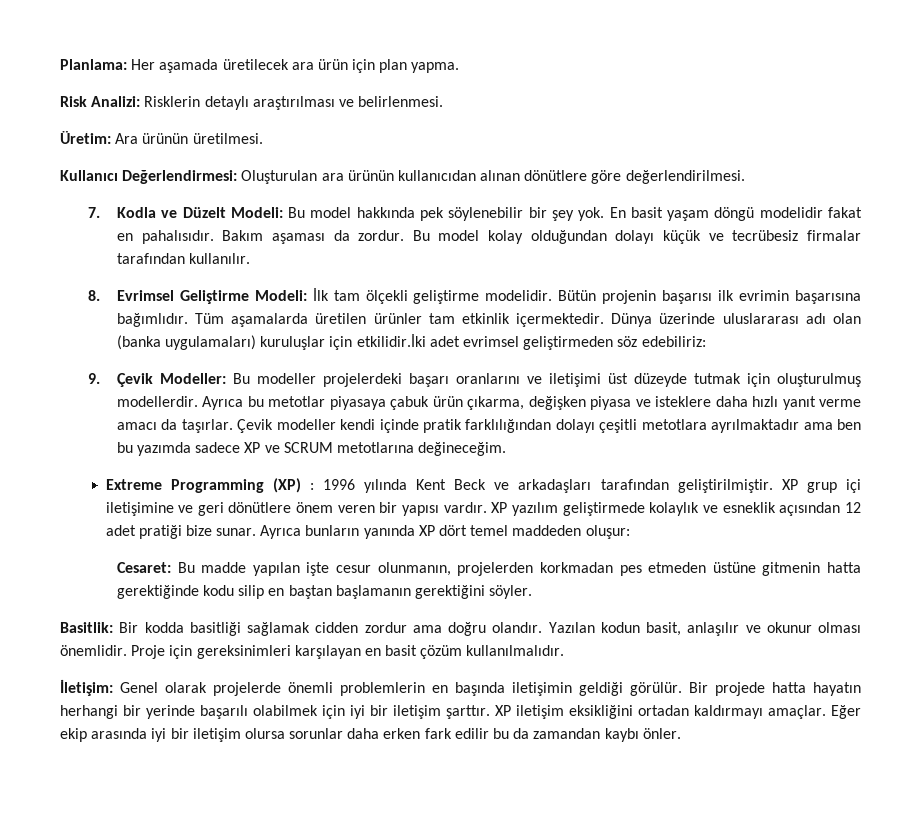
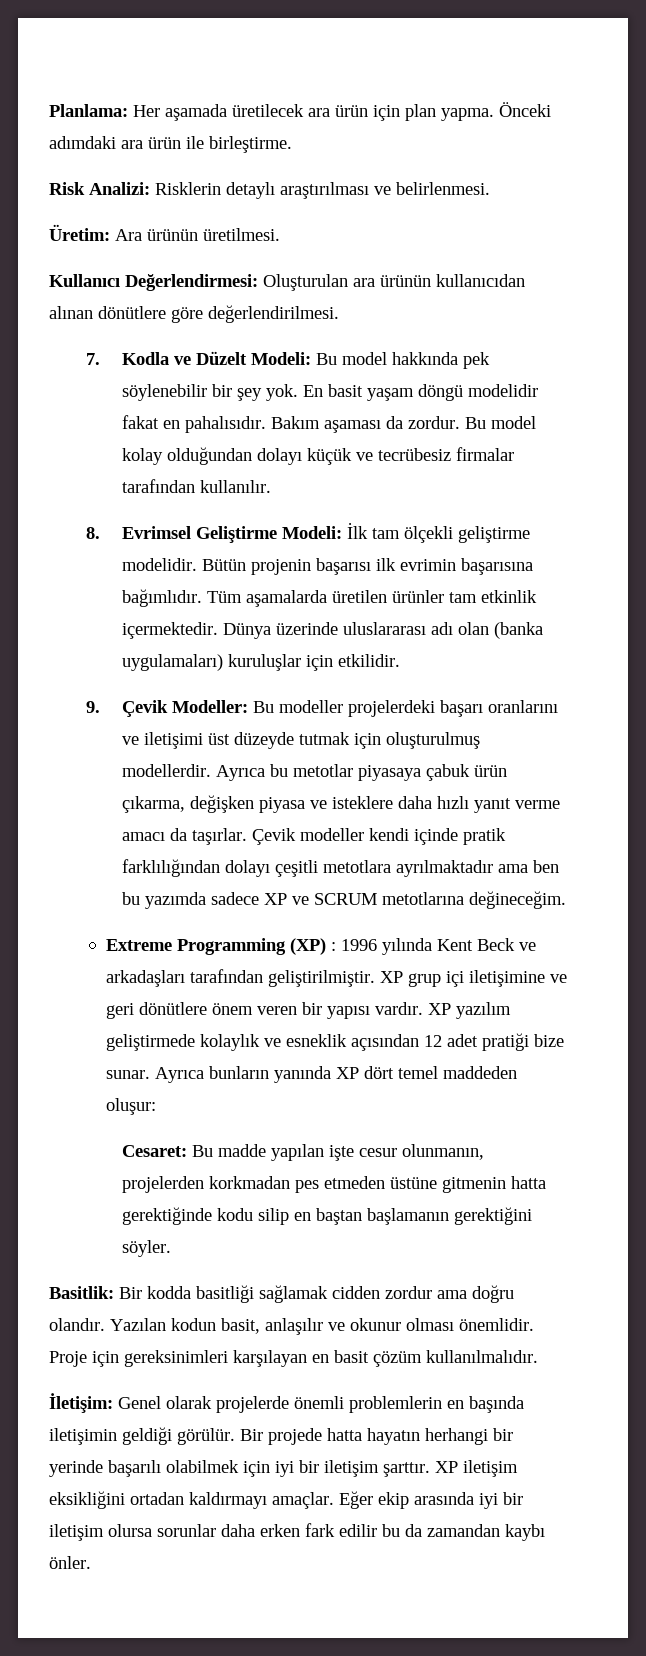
(460, 67) none -> [499,102,551,117] [49,136,292,153] Önceki adımdaki ara ürün ile birleştirme.
[356,334,706,350] etkilidir.İki adet evrimsel geliştirmeden söz edebiliriz: -> [338,654,401,667] etkilidir.

